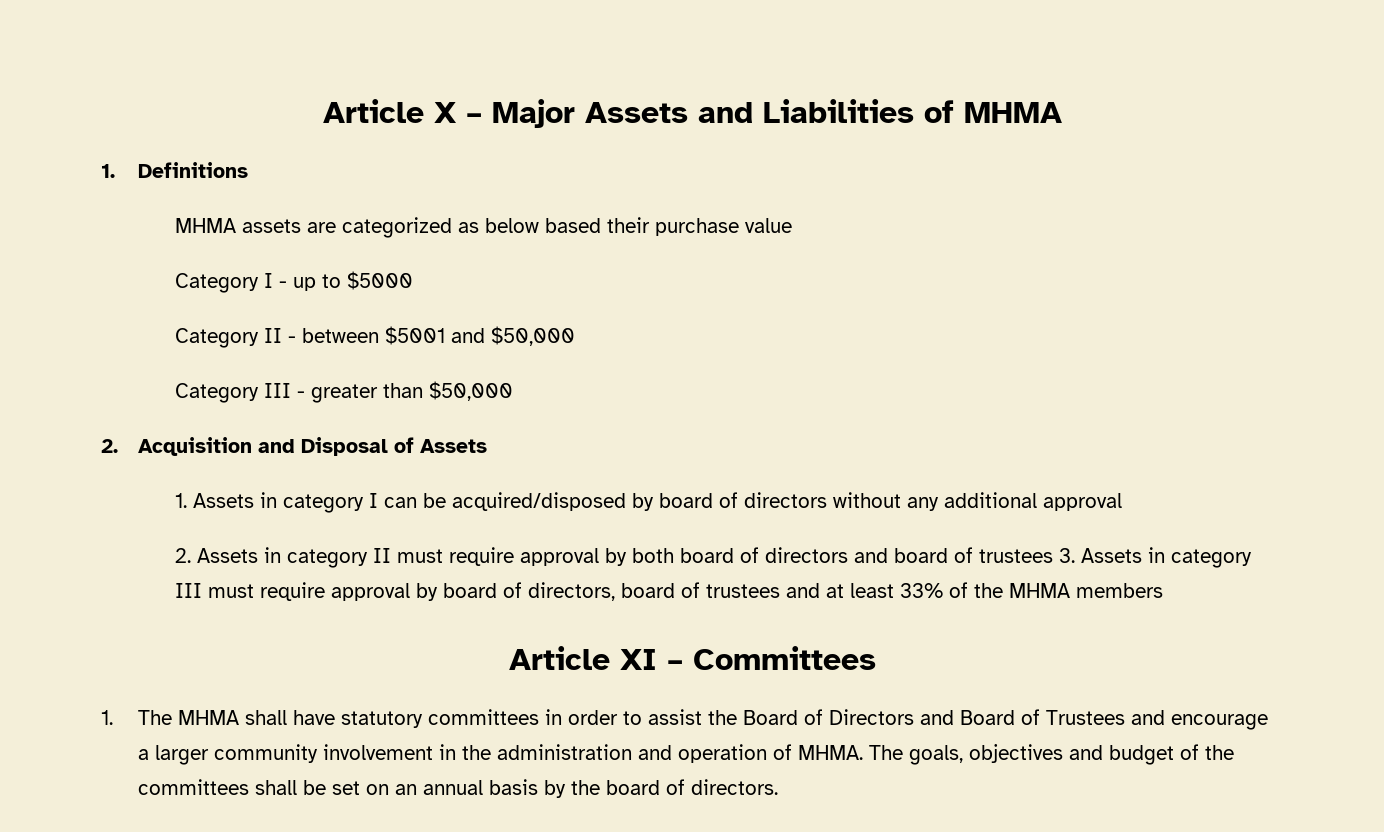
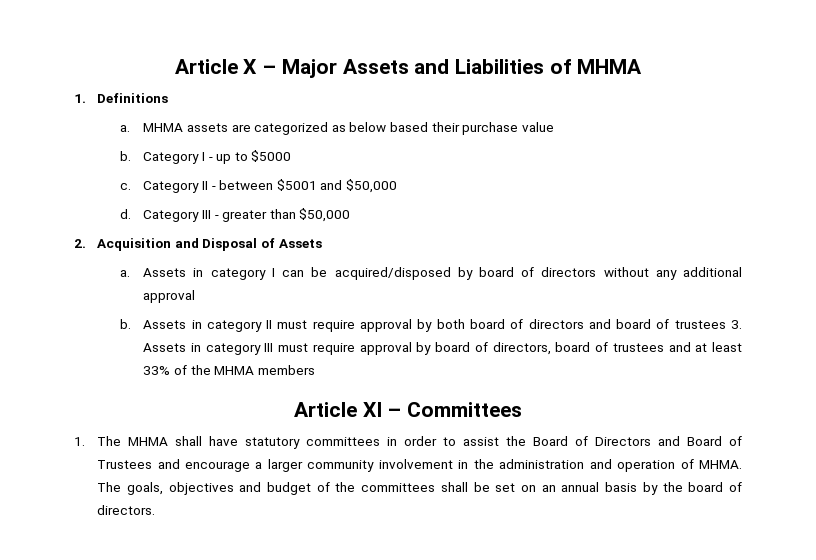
(248, 170) none -> [120,125,131,132] a.
(792, 225) none -> [120,151,132,161] b.
(413, 280) none -> [120,183,132,190] c.
(575, 336) none -> [120,209,132,219] d.
[174,493,187,508] 1. -> [120,270,131,277] a.
[174,548,191,563] 2. -> [120,319,132,329] b.

